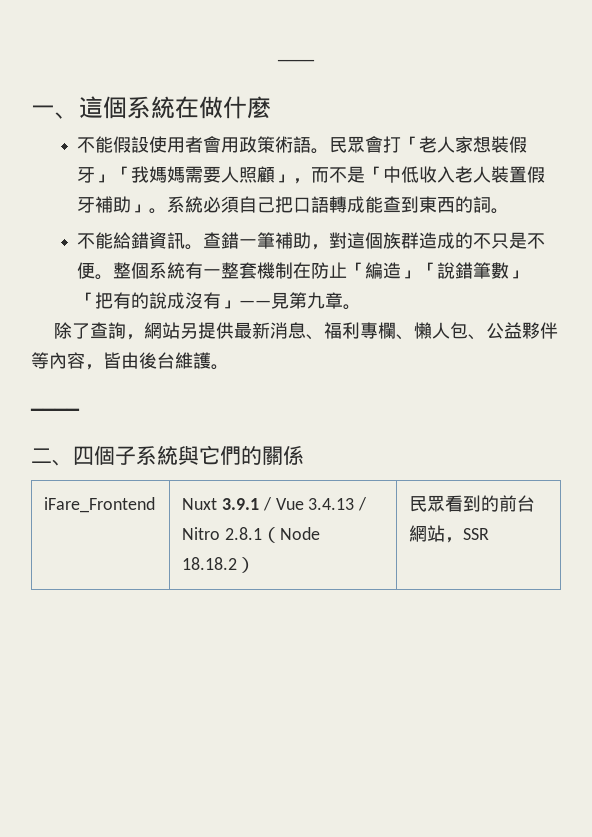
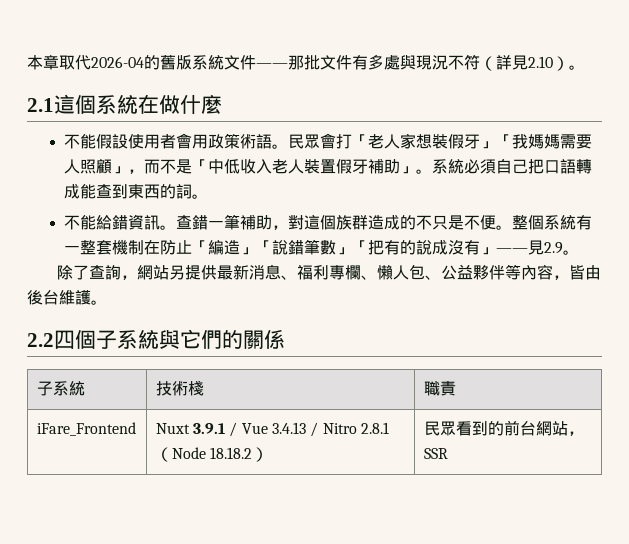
[277,59,315,66] [31,105,79,119] ──── // 一、 -> [27,54,585,71] [27,98,54,112] 本章取代2026-04的舊版系統文件——那批文件有多處與現況不符（詳見2.10）。 // 2.1
[289,292,344,309] 第九章 -> [544,242,564,254] 2.9
[30,408,80,417] [31,448,73,466] ──── // 二、 -> [27,333,54,347] 2.2
(304, 455) none -> [36,381,85,396] [155,380,204,396] [423,381,456,396] // 子系統 | 技術棧 | 職責

